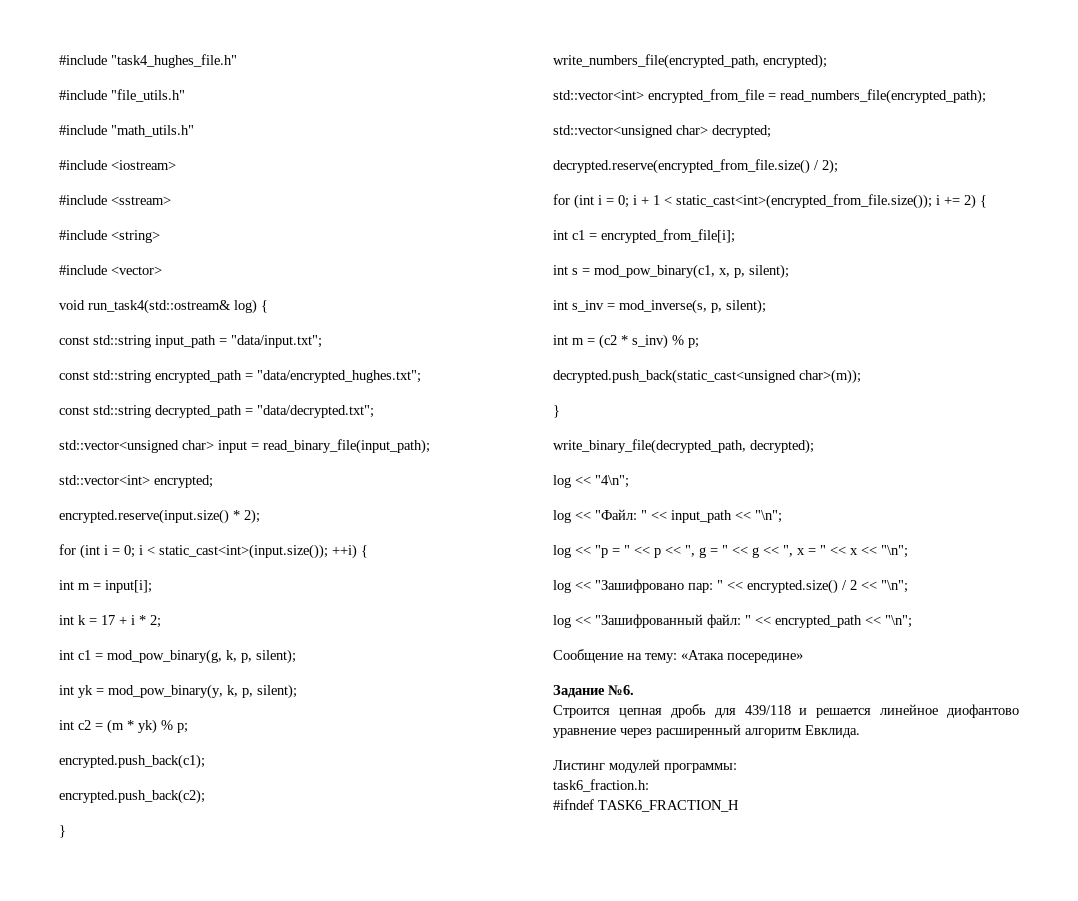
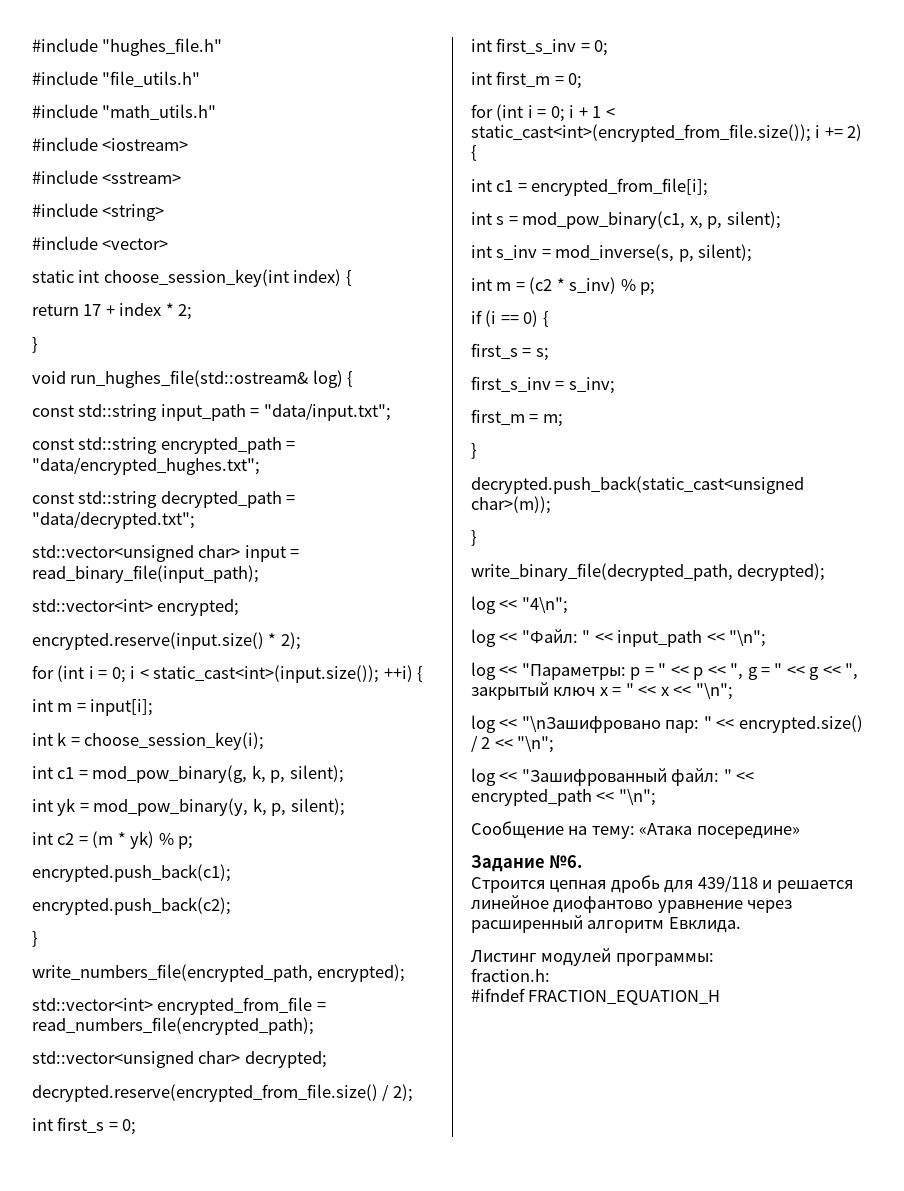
[59,54,237,68] #include "task4_hughes_file.h" -> [32,38,223,56] #include "hughes_file.h"
(162, 270) none -> [32,269,352,287] [32,303,193,320] [32,337,38,353] // static int choose_session_key(int index) { // return 17 + index * 2; // }
[88,299,231,314] run_task4(std::ostream& -> [70,370,309,388] run_hughes_file(std::ostream&
[101,615,161,628] 17 + i * 2; -> [84,732,265,750] choose_session_key(i);
(838, 166) none -> [32,1117,137,1135] [471,38,609,56] [471,71,583,89] // int first_s = 0; // int first_s_inv = 0; // int first_m = 0;
(699, 343) none -> [471,310,549,327] [471,343,549,361] [471,376,615,394] [471,409,563,427] [471,443,477,459] // if (i == 0) { // first_s = s; // first_s_inv = s_inv; // first_m = m; // }
[595,545,608,558] "p -> [521,663,641,680] "Параметры: p
(793, 551) none -> [471,682,596,700] закрытый ключ
[595,579,684,593] "Зашифровано -> [521,715,661,733] "\nЗашифровано
[553,779,649,792] task6_fraction.h: -> [471,968,550,982] fraction.h:
[598,800,739,812] TASK6_FRACTION_H -> [528,990,721,1005] FRACTION_EQUATION_H

